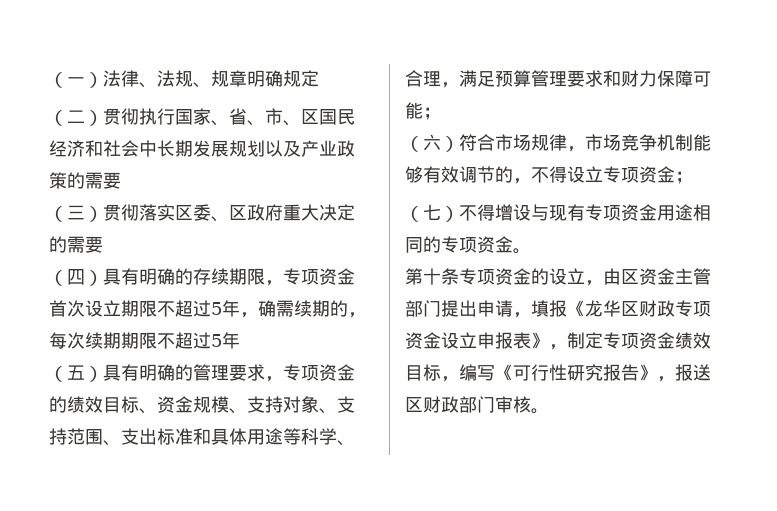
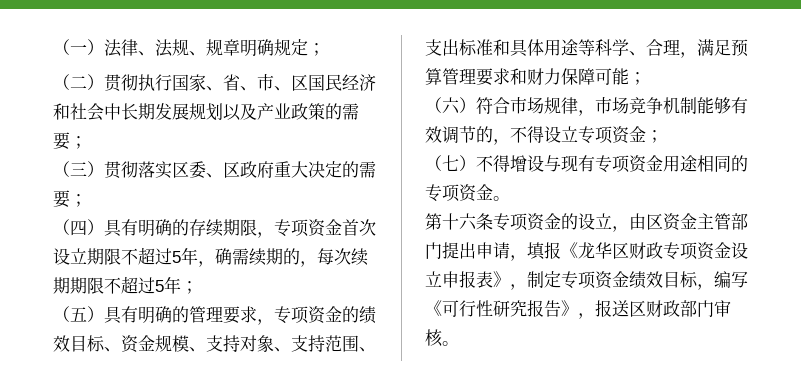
(319, 78) none -> [308,43,325,56] ；
(121, 180) none -> [70,136,87,149] ；
(103, 244) none -> [70,194,87,207] ；
(240, 340) none -> [181,281,198,294] ；
(441, 276) none -> [459,213,477,230] 六

